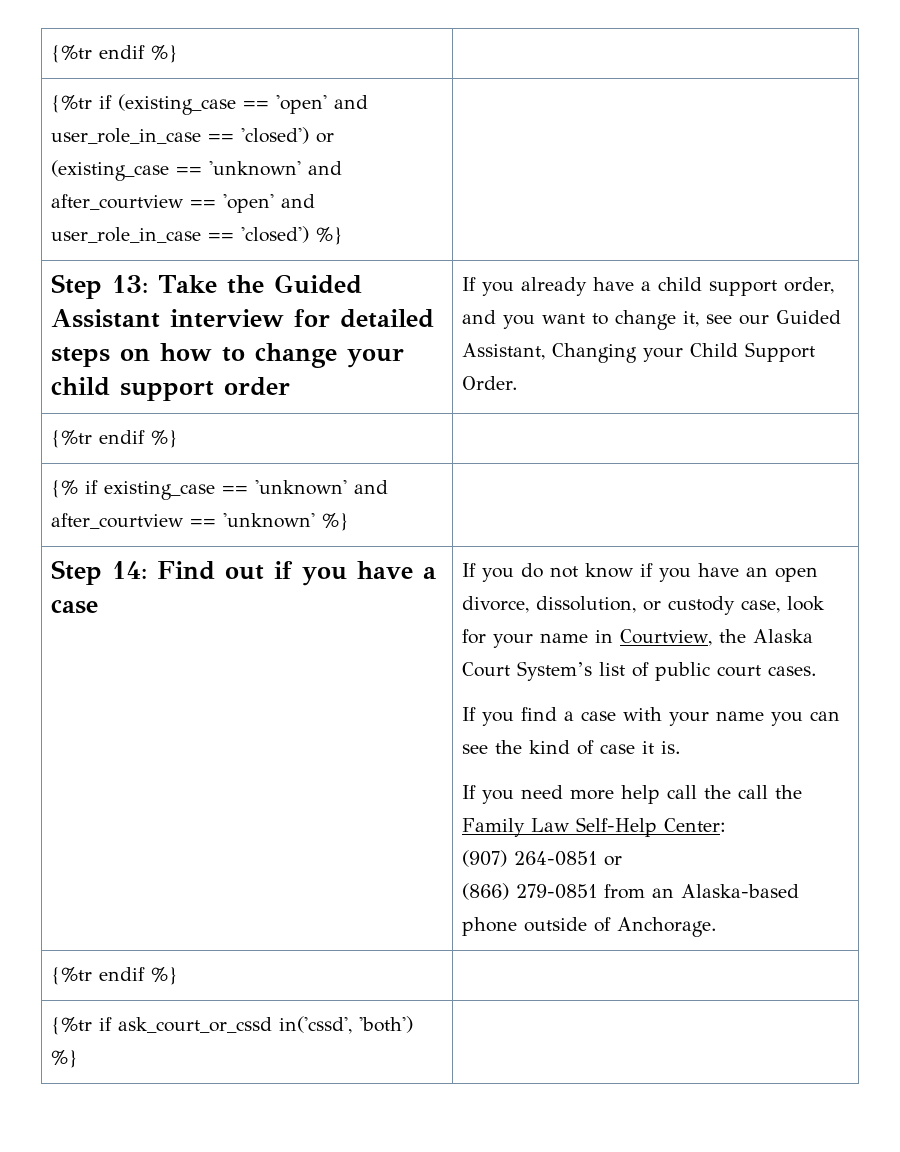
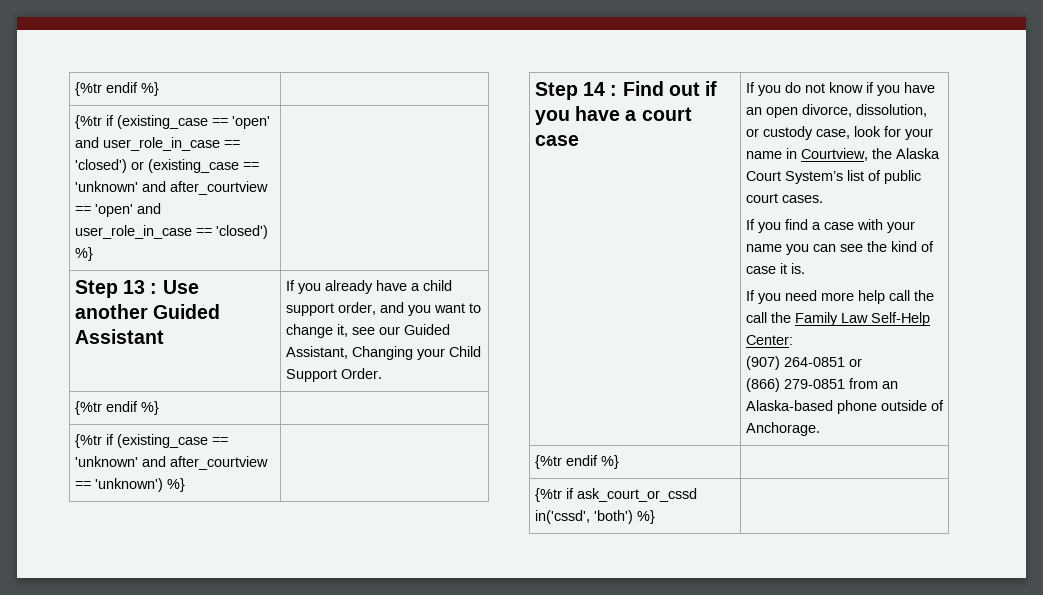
[111,274,363,294] [50,309,434,328] [50,343,404,368] [50,377,290,401] 13: Take the Guided Assistant interview for detailed steps on how to change your child support order -> [123,280,199,294] [74,304,221,319] [74,329,164,344] 13 : Use another Guided Assistant
[50,480,388,500] [50,513,349,531] [50,560,147,585] {% if existing_case == 'unknown' and after_courtview == 'unknown' %} | // Step 14: -> [74,434,228,448] [74,456,268,470] [74,478,185,492] [534,82,618,100] {%tr if (existing_case == 'unknown' and after_courtview == 'unknown') %} | // Step 14 :
(436, 573) none -> [641,107,692,121] court

